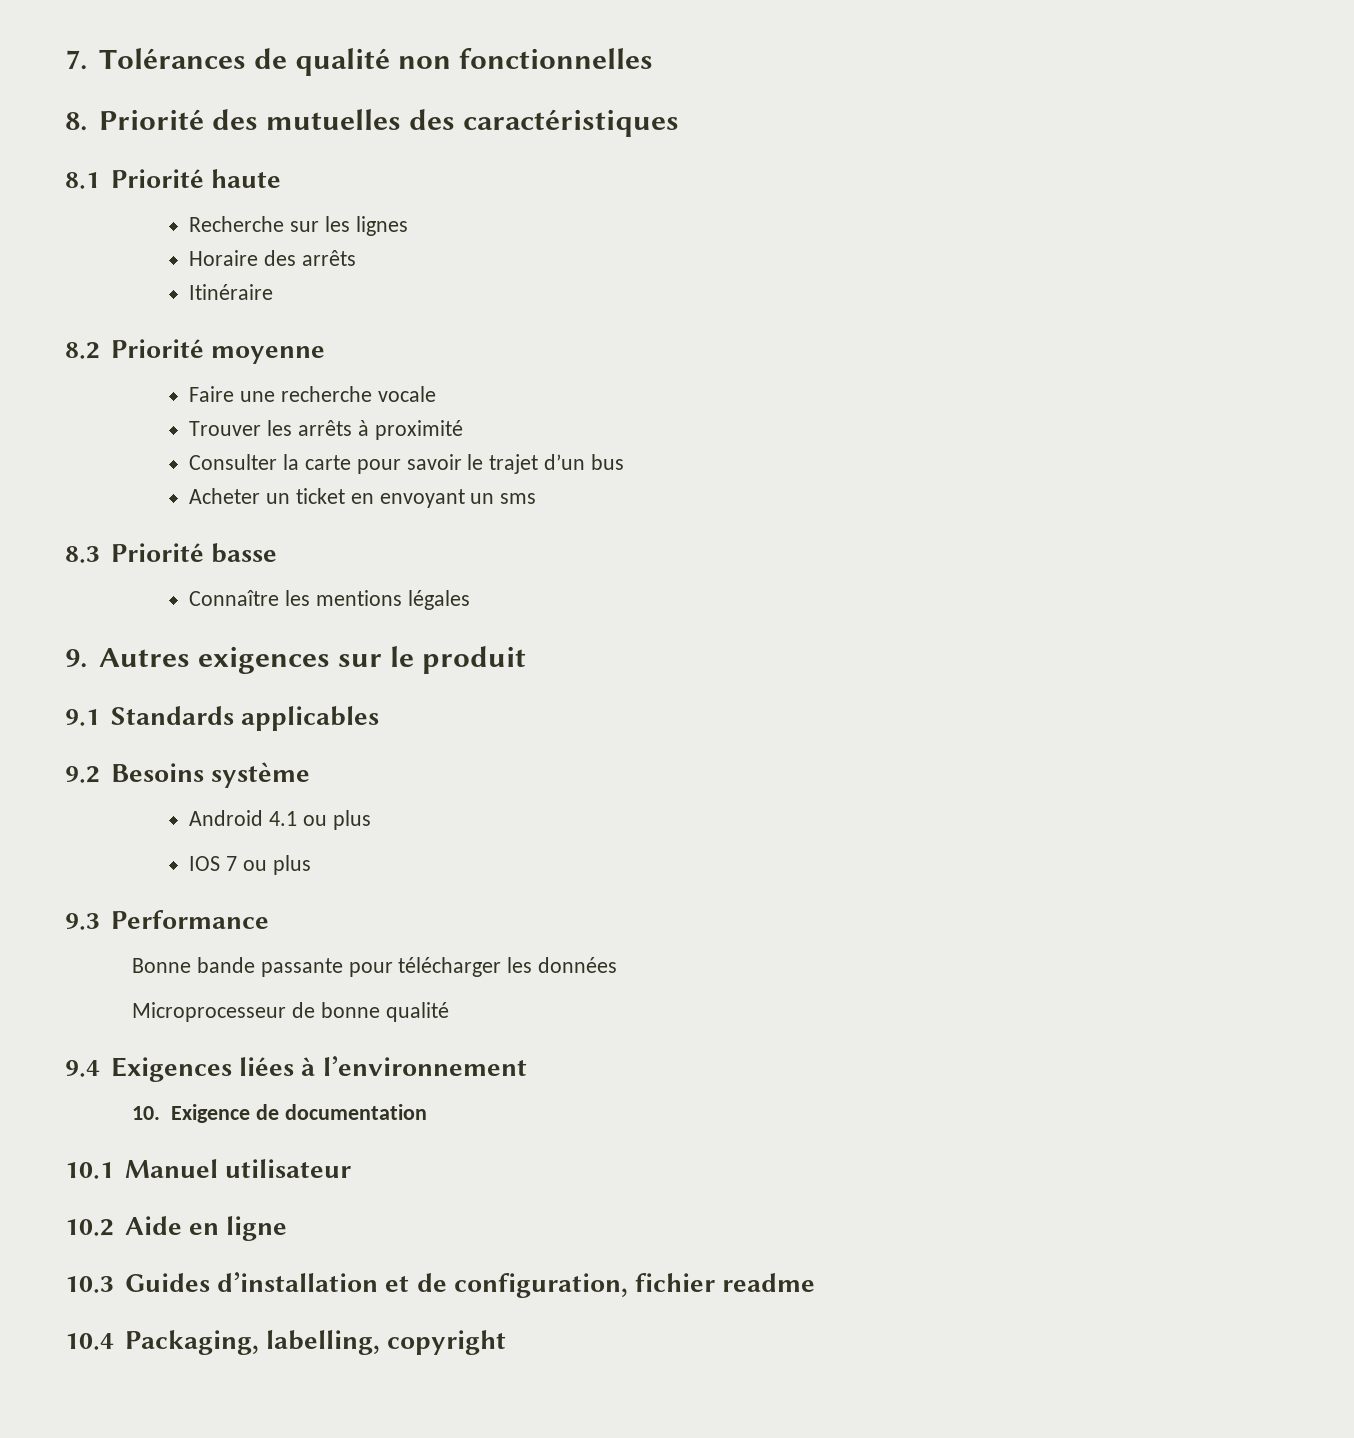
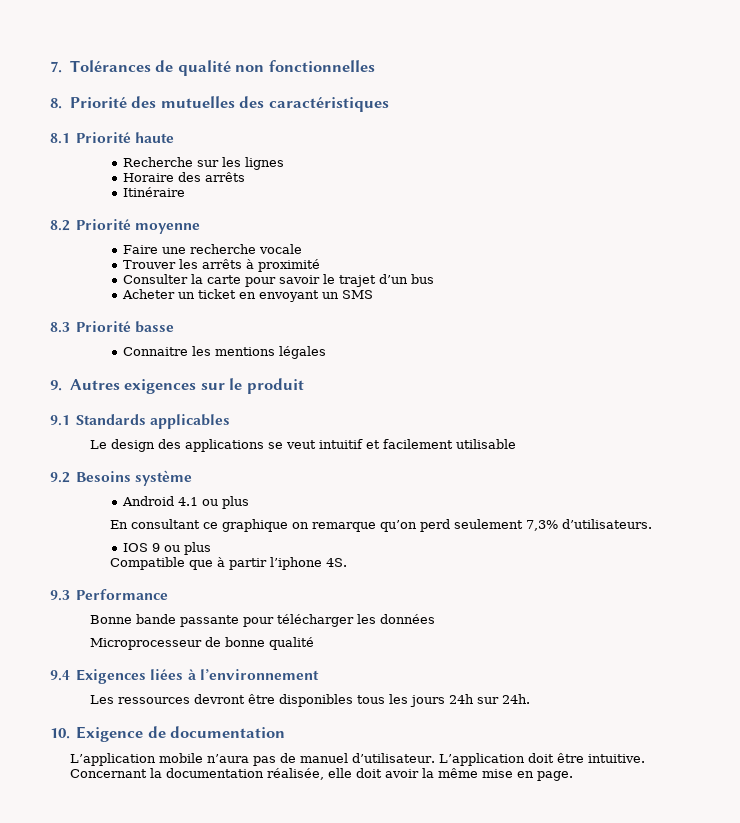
[500,493,537,504] sms -> [342,290,374,299] SMS
[189,590,280,606] Connaître -> [123,347,189,356] Connaitre
(380, 718) none -> [89,439,516,452] // Le design des applications se veut intuitif et facilement utilisable
(371, 820) none -> [109,519,652,532] // En consultant ce graphique on remarque qu’on perd seulement 7,3% d’utilisateurs.
[226,855,311,875] 7 ou plus -> [152,542,212,555] [109,557,347,570] 9 ou plus // Compatible que à partir l’iphone 4S.
[132,1104,427,1123] [65,1159,352,1179] [65,1216,288,1241] [65,1272,816,1298] [65,1330,507,1355] 10. Exigence de documentation // 10.1 Manuel utilisateur // 10.2 Aide en ligne // 10.3 Guides d’installation et de configuration, fichier readme // 10.4 Packaging, labelling, copyright -> [89,694,530,707] [50,726,286,742] [69,753,645,766] [69,768,573,781] Les ressources devront être disponibles tous les jours 24h sur 24h. // 10. Exigence de documentation // L’application mobile n’aura pas de manuel d’utilisateur. L’application doit être intuitive. Concernant la documentation réalisée, elle doit avoir la même mise en page.

